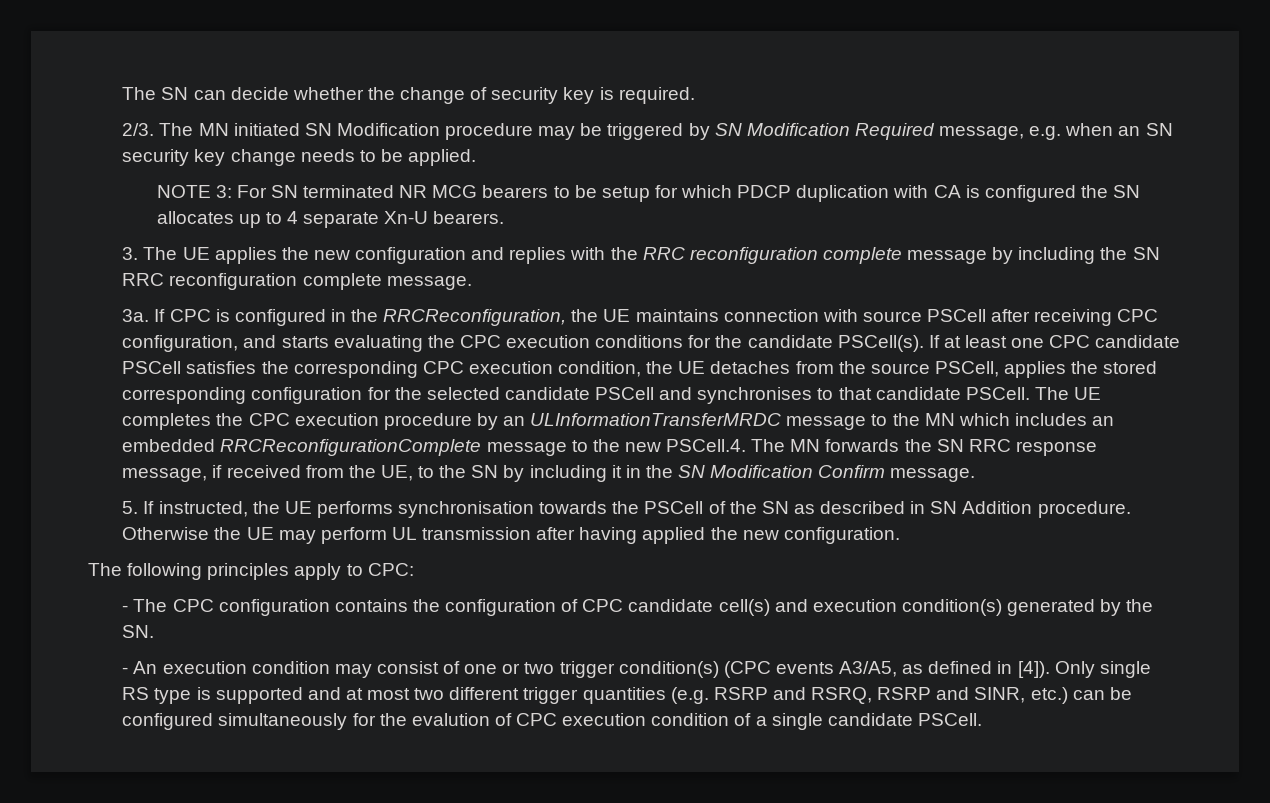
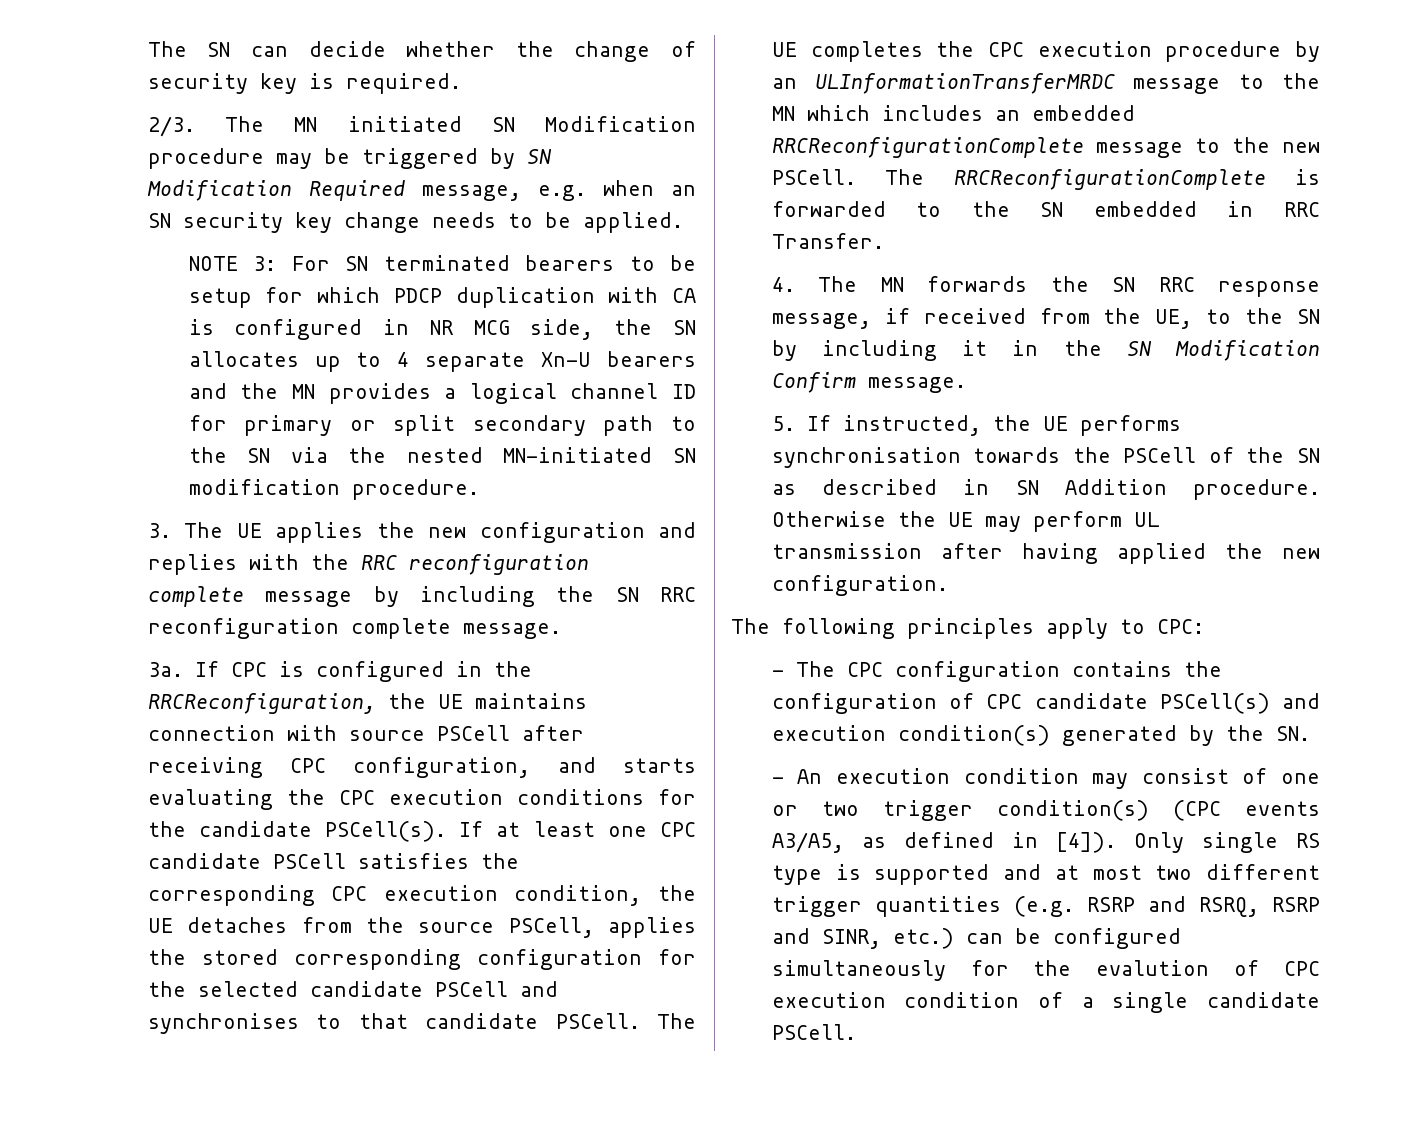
[399,185,478,198] NR MCG -> (510, 263) none
(1076, 193) none -> [383,319,594,340] in NR MCG side,
[433,211,505,224] bearers. -> [607,351,697,367] [188,383,696,404] [188,415,697,436] [188,447,697,463] [188,479,479,500] bearers and the MN provides a logical channel ID for primary or split secondary path to the SN via the nested MN-initiated SN modification procedure.
[666,439,747,452] PSCell.4. -> [771,169,1320,190] [771,201,1320,217] [771,233,884,249] [771,277,795,292] PSCell. The RRCReconfigurationComplete is forwarded to the SN embedded in RRC Transfer. // 4.
[718,599,770,616] cell(s) -> [1159,693,1270,714] PSCell(s)

